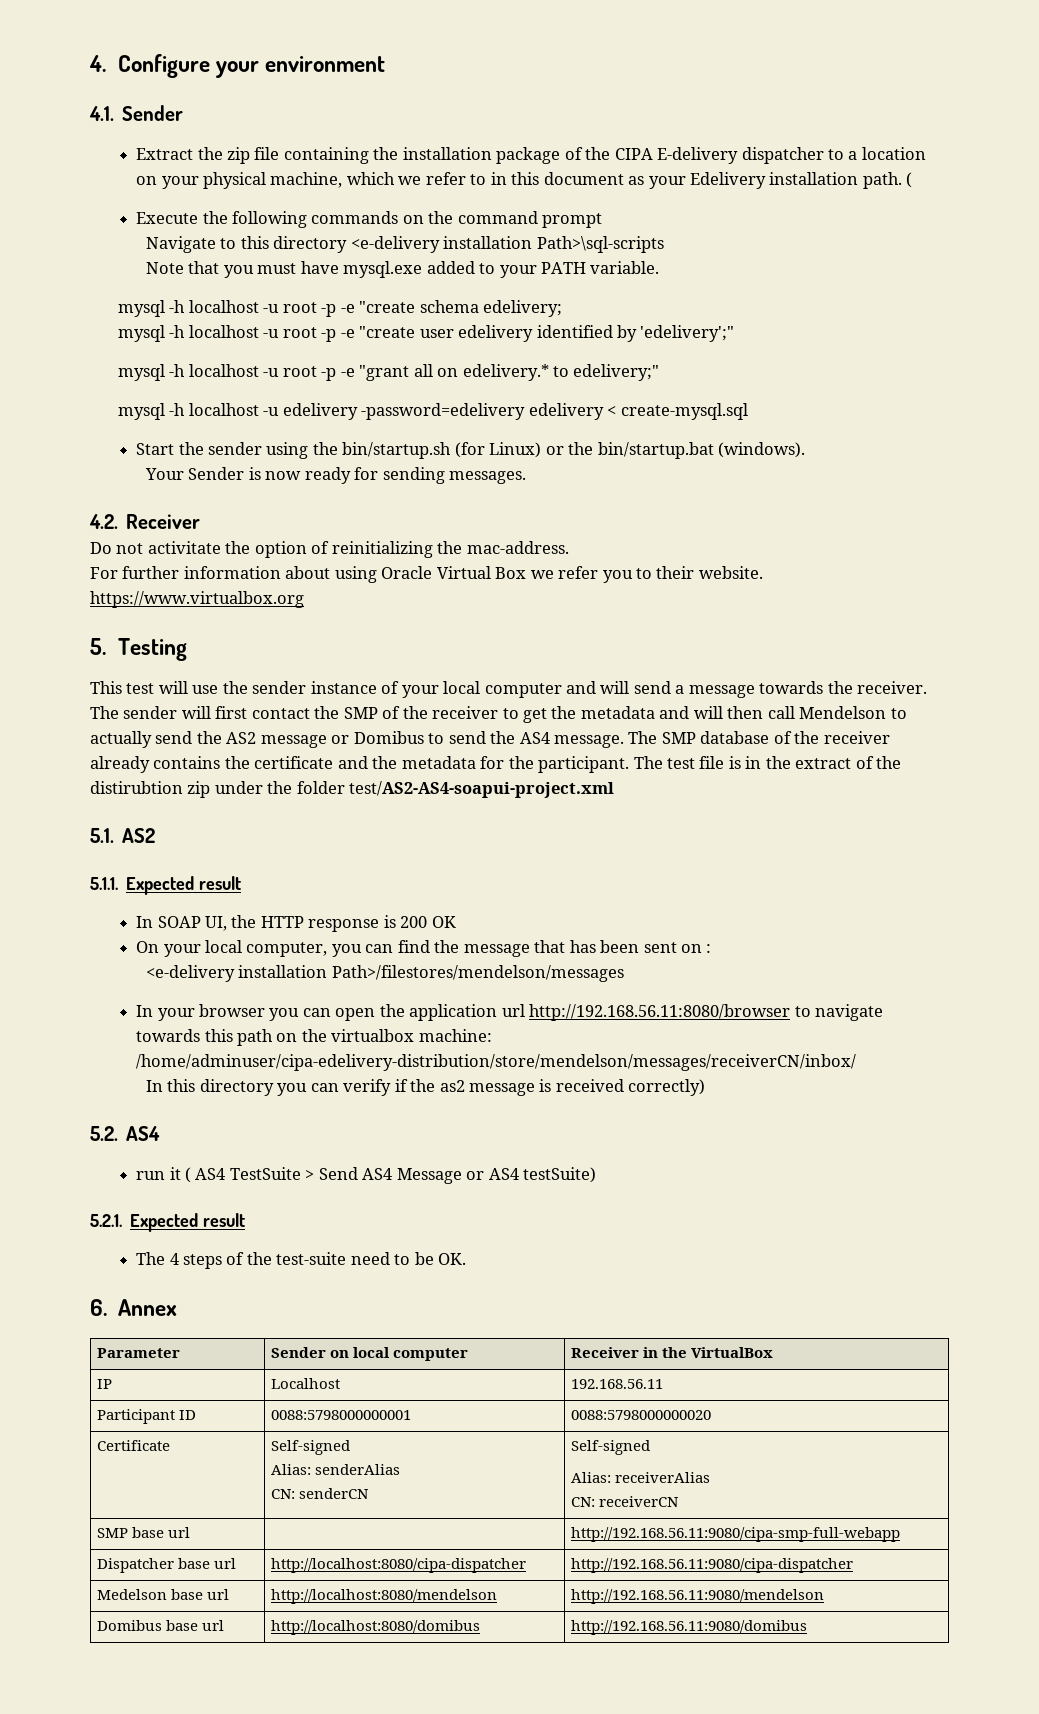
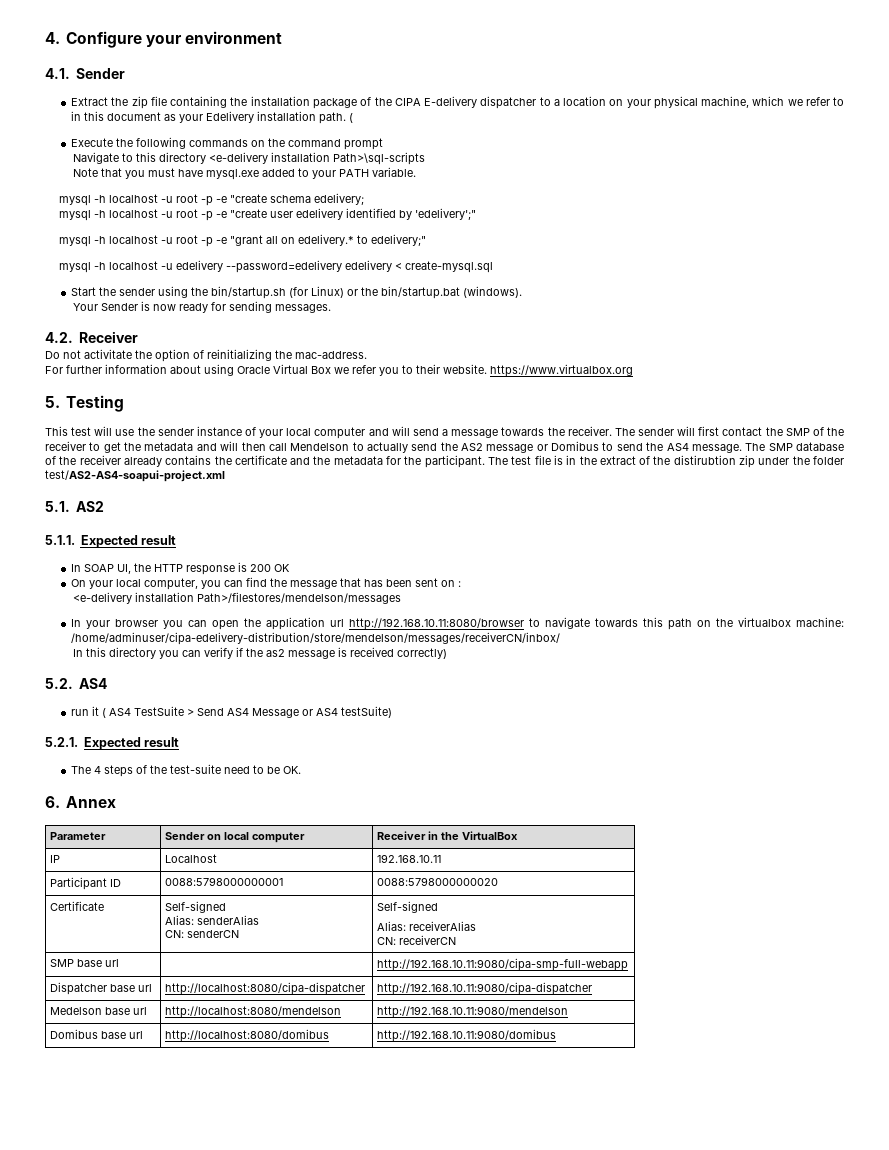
[361,403,526,420] -password=edelivery -> [226,260,343,273] --password=edelivery
[529,1004,791,1021] http://192.168.56.11:8080/browser -> [349,618,525,630] http://192.168.10.11:8080/browser
[570,1379,663,1389] 192.168.56.11 -> [377,854,442,863] 192.168.10.11
[570,1527,900,1542] http://192.168.56.11:9080/cipa-smp-full-webapp -> [377,958,629,971] http://192.168.10.11:9080/cipa-smp-full-webapp
[570,1558,853,1573] http://192.168.56.11:9080/cipa-dispatcher -> [377,982,593,995] http://192.168.10.11:9080/cipa-dispatcher
[570,1589,824,1604] http://192.168.56.11:9080/mendelson -> [377,1006,569,1018] http://192.168.10.11:9080/mendelson
[570,1620,807,1635] http://192.168.56.11:9080/domibus -> [377,1029,557,1042] http://192.168.10.11:9080/domibus

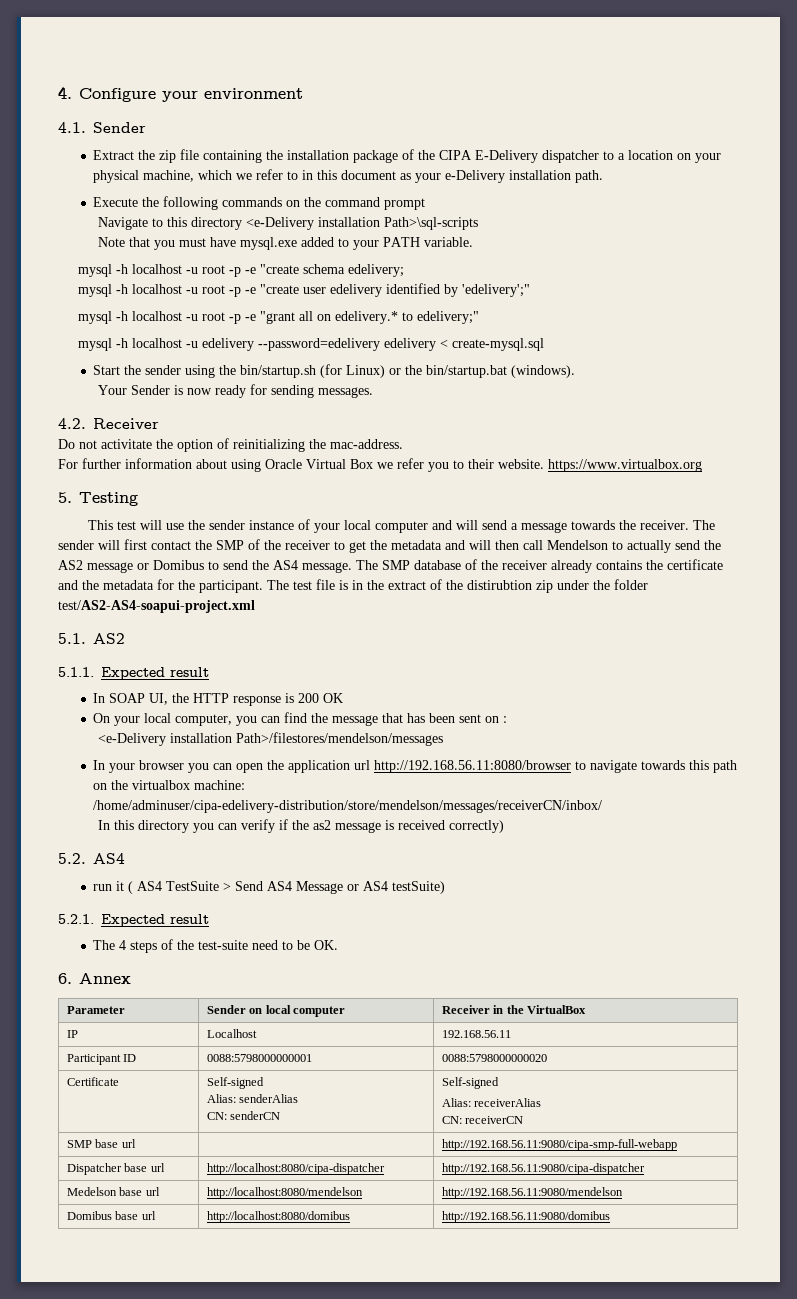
[423,96,477,108] E-delivery -> [475,150,539,163] E-Delivery
[206,111,255,123] Edelivery -> [445,170,506,183] e-Delivery
[349,113,354,123] ( -> (604, 176) none
[209,152,269,164] <e-delivery -> [245,217,314,230] <e-Delivery
[73,592,133,604] <e-delivery -> [97,733,166,746] <e-Delivery
[349,618,525,630] http://192.168.10.11:8080/browser -> [374,760,572,773] http://192.168.56.11:8080/browser
[377,854,442,863] 192.168.10.11 -> [441,1030,511,1038] 192.168.56.11
[377,958,629,971] http://192.168.10.11:9080/cipa-smp-full-webapp -> [441,1139,677,1151] http://192.168.56.11:9080/cipa-smp-full-webapp
[377,982,593,995] http://192.168.10.11:9080/cipa-dispatcher -> [441,1163,645,1175] http://192.168.56.11:9080/cipa-dispatcher
[377,1006,569,1018] http://192.168.10.11:9080/mendelson -> [441,1187,623,1199] http://192.168.56.11:9080/mendelson
[377,1029,557,1042] http://192.168.10.11:9080/domibus -> [441,1211,610,1223] http://192.168.56.11:9080/domibus

